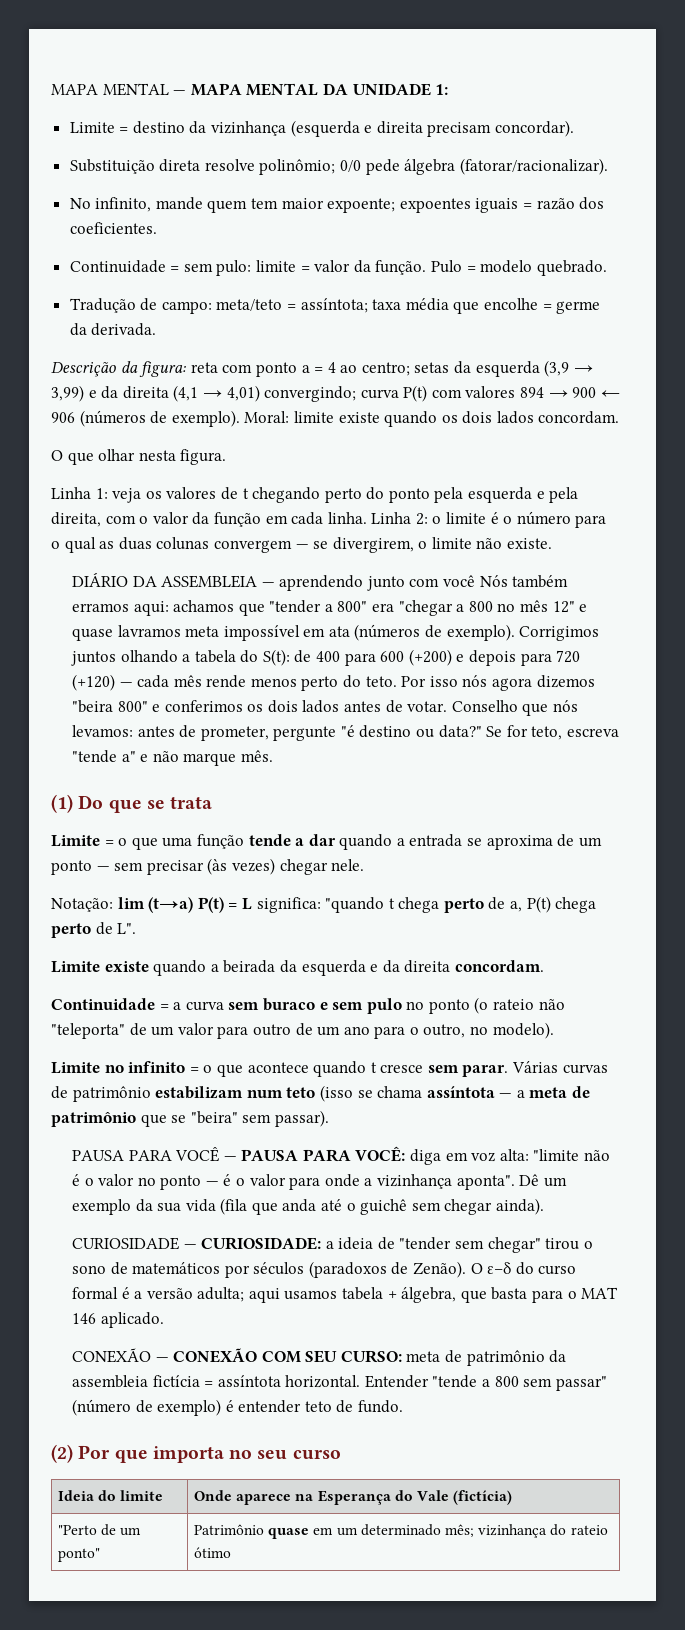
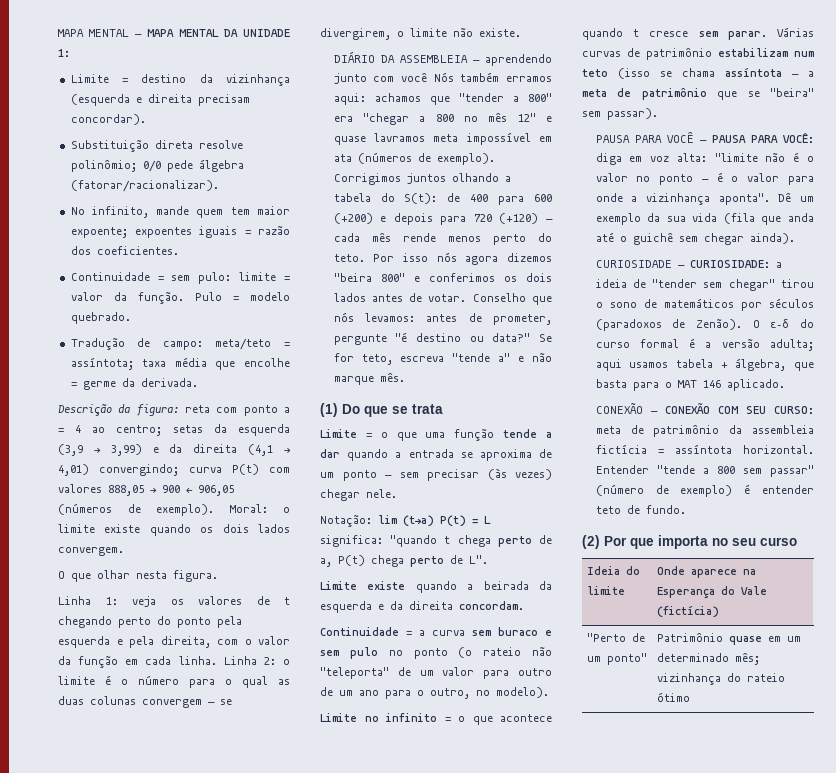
[520,387,545,398] 894 -> [108,485,144,496] 888,05
[51,412,75,423] 906 -> [198,485,234,496] 906,05
(290, 417) none -> [283,507,290,513] o
[538,411,620,424] concordam. -> [58,547,124,556] convergem.

